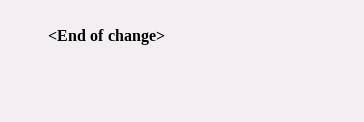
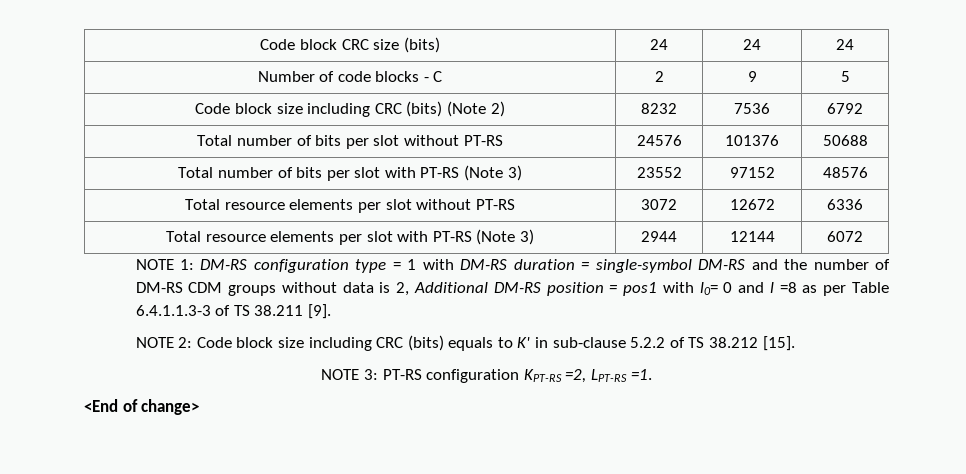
(48, 35) none -> [260,37,440,53] [650,39,668,50] [743,39,761,50] [836,39,854,50] [257,71,443,82] [654,71,664,82] [747,71,757,82] [840,71,850,82] [195,101,505,117] [641,103,677,114] [734,103,770,114] [827,103,863,114] [197,135,503,149] [636,135,682,146] [725,135,779,146] [822,135,868,146] [178,165,522,181] [636,167,682,178] [729,167,775,178] [822,167,868,178] [185,199,515,213] [641,199,677,210] [729,199,775,210] [827,199,863,210] [166,229,534,245] [641,231,677,242] [729,231,775,242] [827,231,863,242] [135,259,890,273] [135,282,889,296] [135,304,331,319] [135,335,795,351] [321,369,652,383] Code block CRC size (bits) | 24 | 24 | 24 // Number of code blocks - C | 2 | 9 | 5 // Code block size including CRC (bits) (Note 2) | 8232 | 7536 | 6792 // Total number of bits per slot without PT-RS | 24576 | 101376 | 50688 // Total number of bits per slot with PT-RS (Note 3) | 23552 | 97152 | 48576 // Total resource elements per slot without PT-RS | 3072 | 12672 | 6336 // Total resource elements per slot with PT-RS (Note 3) | 2944 | 12144 | 6072 // NOTE 1: DM-RS configuration type = 1 with DM-RS duration = single-symbol DM-RS and the number of DM-RS CDM groups without data is 2, Additional DM-RS position = pos1 with l0= 0 and l =8 as per Table 6.4.1.1.3-3 of TS 38.211 [9]. // NOTE 2: Code block size including CRC (bits) equals to K' in sub-clause 5.2.2 of TS 38.212 [15]. // NOTE 3: PT-RS configuration KPT-RS =2, LPT-RS =1. //

